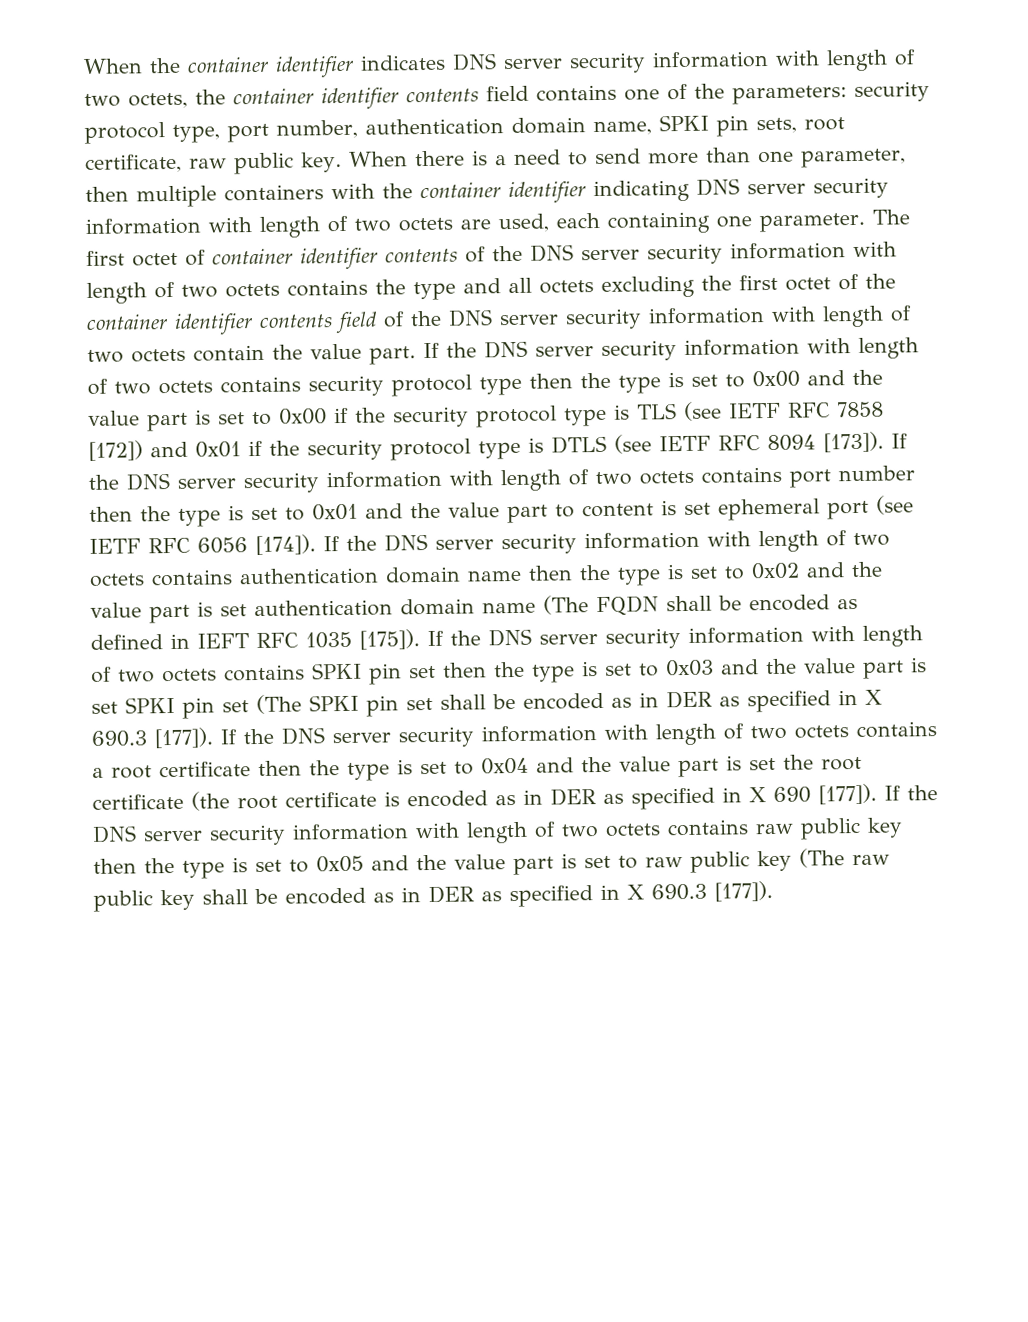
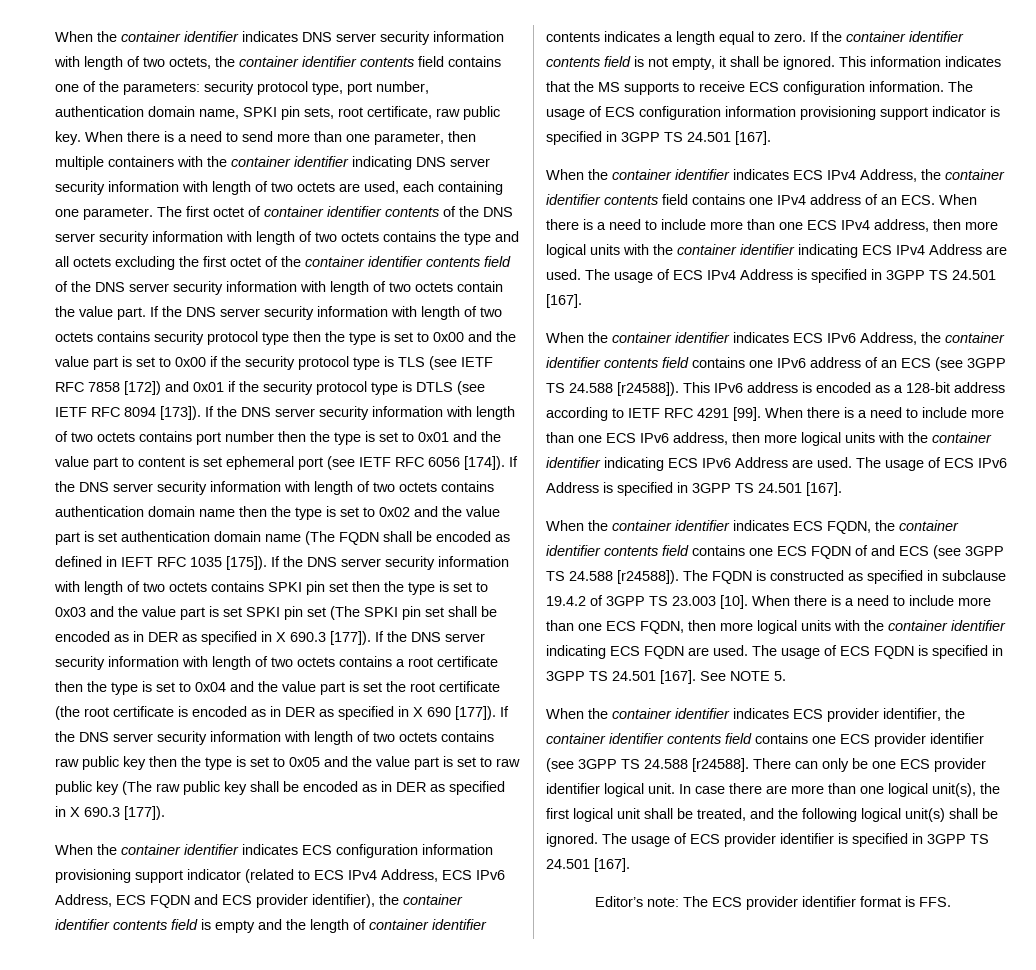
(773, 891) none -> [55,844,493,858] [55,869,505,883] [55,894,463,908] [55,919,487,933] [546,31,964,45] [546,56,1001,70] [546,81,973,95] [546,106,1000,120] [546,131,771,145] [546,169,1005,182] [546,194,977,205] [546,219,998,232] [546,244,1007,258] [546,269,996,283] [546,294,582,308] [546,332,1005,345] [546,357,1006,371] [546,382,1005,396] [546,407,1004,421] [546,432,992,446] [546,457,1007,471] [546,482,842,496] [546,520,959,534] [546,545,1004,559] [546,570,1006,584] [546,595,991,609] [546,620,1006,634] [546,645,1003,659] [546,670,786,684] [546,708,965,722] [546,733,984,747] [546,758,986,772] [546,783,1000,797] [546,808,998,822] [546,833,989,847] [546,858,630,872] [594,896,951,910] // When the container identifier indicates ECS configuration information provisioning support indicator (related to ECS IPv4 Address, ECS IPv6 Address, ECS FQDN and ECS provider identifier), the container identifier contents field is empty and the length of container identifier contents indicates a length equal to zero. If the container identifier contents field is not empty, it shall be ignored. This information indicates that the MS supports to receive ECS configuration information. The usage of ECS configuration information provisioning support indicator is specified in 3GPP TS 24.501 [167]. // When the container identifier indicates ECS IPv4 Address, the container identifier contents field contains one IPv4 address of an ECS. When there is a need to include more than one ECS IPv4 address, then more logical units with the container identifier indicating ECS IPv4 Address are used. The usage of ECS IPv4 Address is specified in 3GPP TS 24.501 [167]. // When the container identifier indicates ECS IPv6 Address, the container identifier contents field contains one IPv6 address of an ECS (see 3GPP TS 24.588 [r24588]). This IPv6 address is encoded as a 128-bit address according to IETF RFC 4291 [99]. When there is a need to include more than one ECS IPv6 address, then more logical units with the container identifier indicating ECS IPv6 Address are used. The usage of ECS IPv6 Address is specified in 3GPP TS 24.501 [167]. // When the container identifier indicates ECS FQDN, the container identifier contents field contains one ECS FQDN of and ECS (see 3GPP TS 24.588 [r24588]). The FQDN is constructed as specified in subclause 19.4.2 of 3GPP TS 23.003 [10]. When there is a need to include more than one ECS FQDN, then more logical units with the container identifier indicating ECS FQDN are used. The usage of ECS FQDN is specified in 3GPP TS 24.501 [167]. See NOTE 5. // When the container identifier indicates ECS provider identifier, the container identifier contents field contains one ECS provider identifier (see 3GPP TS 24.588 [r24588]. There can only be one ECS provider identifier logical unit. In case there are more than one logical unit(s), the first logical unit shall be treated, and the following logical unit(s) shall be ignored. The usage of ECS provider identifier is specified in 3GPP TS 24.501 [167]. // Editor’s note: The ECS provider identifier format is FFS.

